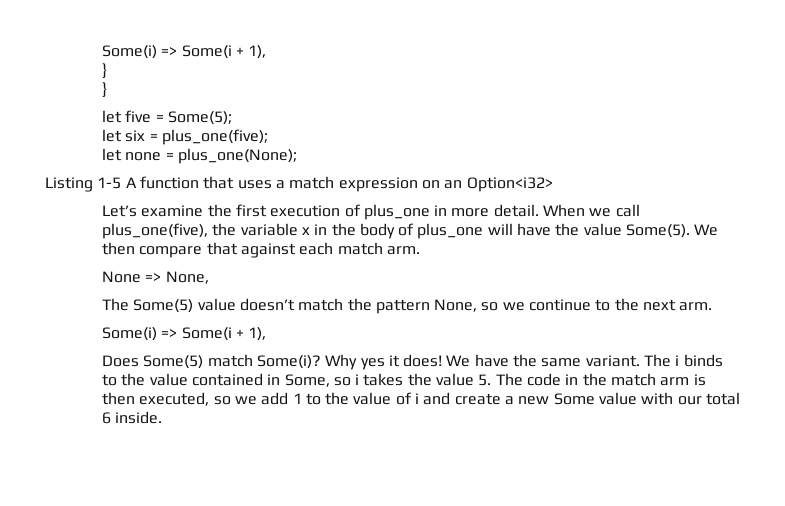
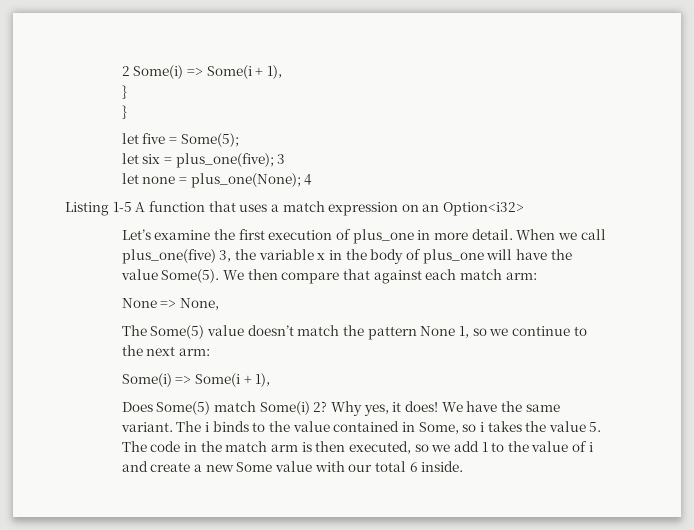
(101, 52) none -> [121,66,130,76] 2
(268, 137) none -> [277,154,286,164] 3
(297, 156) none -> [304,174,313,185] 4
[101,223,208,239] plus_one(five), -> [121,249,232,264] plus_one(five) 3,
[386,246,420,255] arm. -> [505,272,537,280] arm:
[434,299,478,312] None, -> [420,326,469,338] None 1,
[679,302,713,311] arm. -> [179,348,211,356] arm:
[256,354,385,370] Some(i)? Why yes -> [259,401,389,416] Some(i) 2? Why yes,

